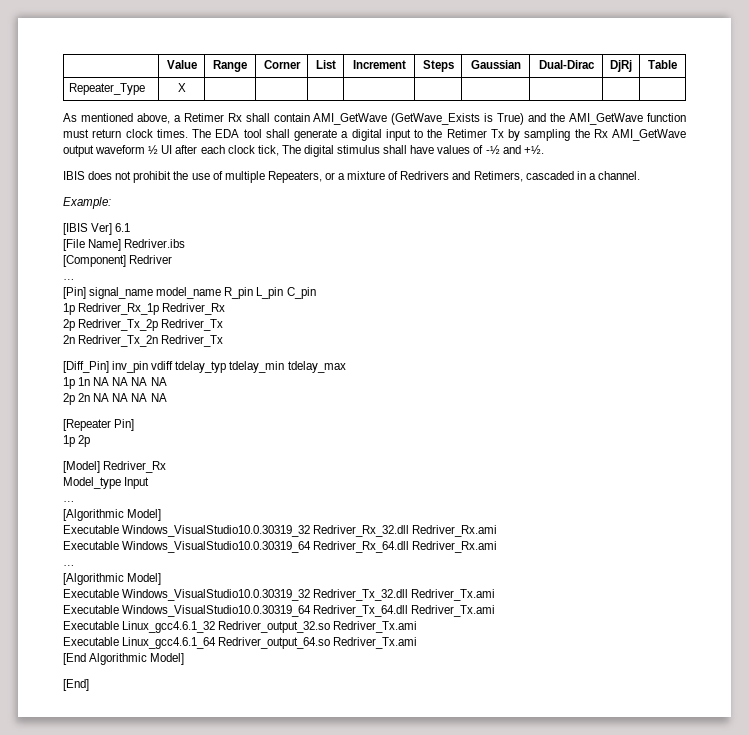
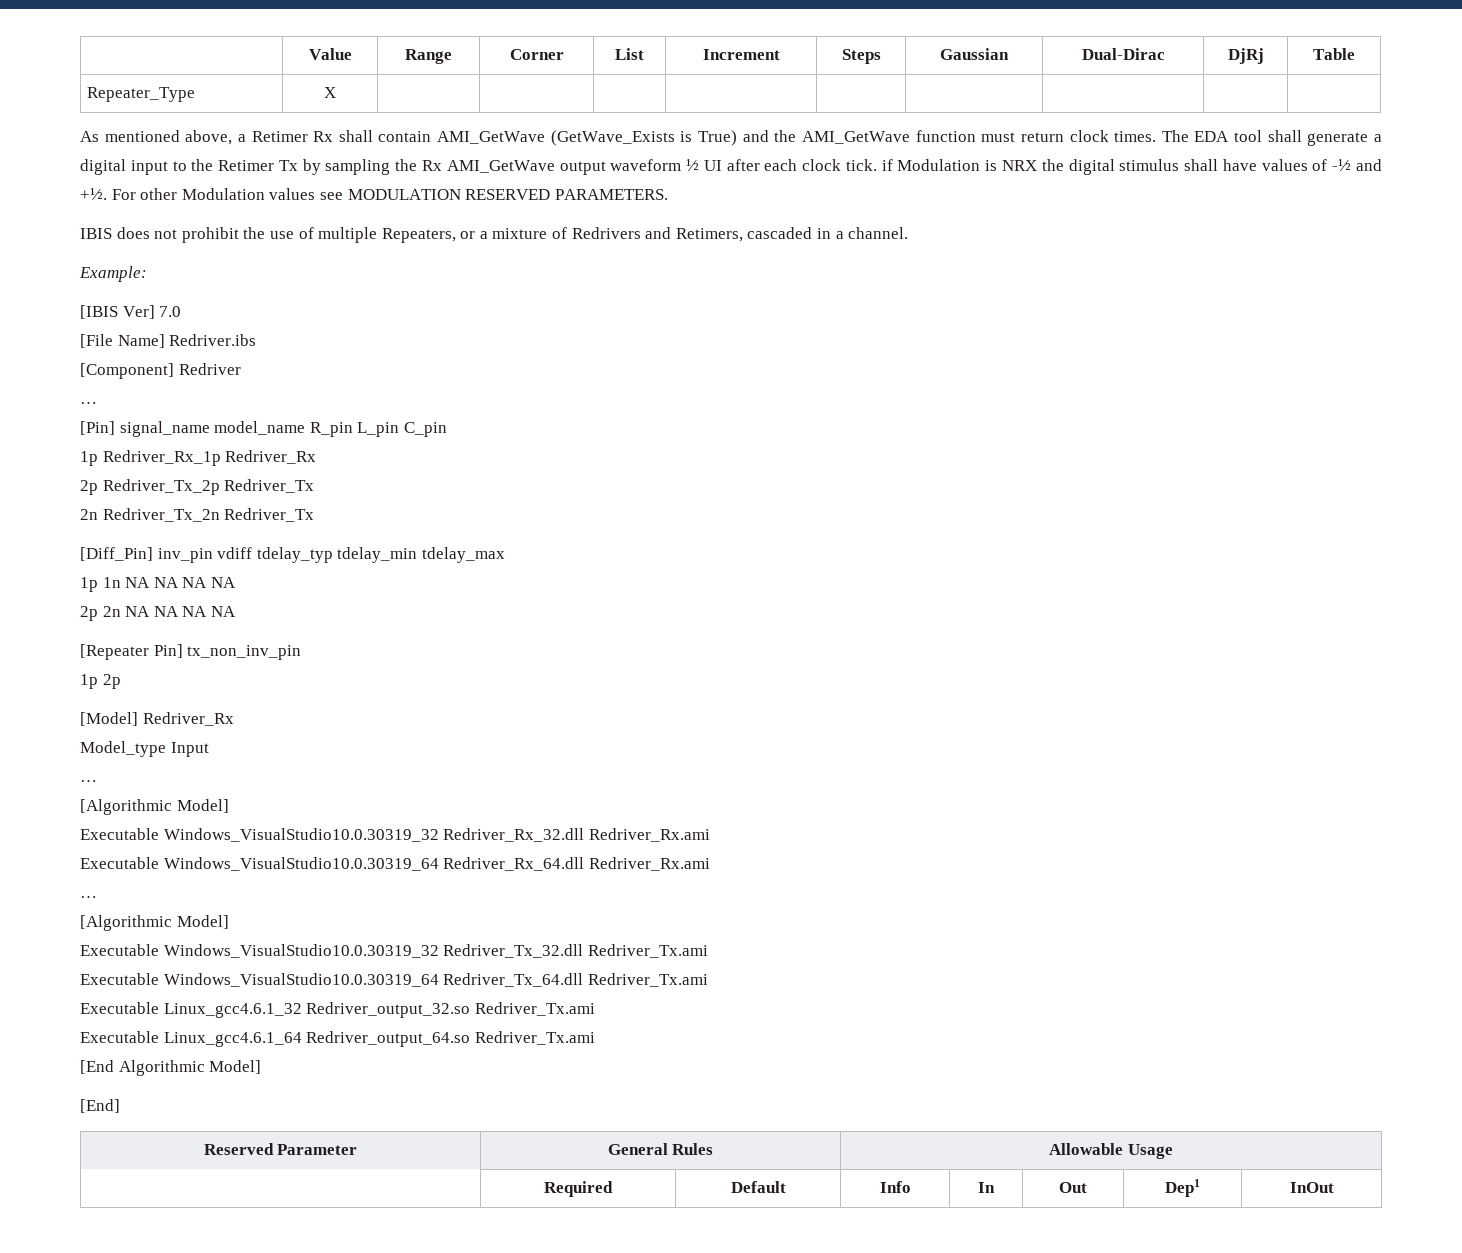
[257,145,301,156] tick, The -> [845,159,1064,171] tick. if Modulation is NRX the
(544, 149) none -> [111,188,668,200] For other Modulation values see MODULATION RESERVED PARAMETERS.
[115,223,131,232] 6.1 -> [159,306,182,317] 7.0
(135, 425) none -> [187,645,302,660] tx_non_inv_pin
(89, 685) none -> [203,1143,358,1155] [607,1143,714,1155] [1049,1143,1173,1159] [544,1181,613,1197] [730,1181,786,1193] [879,1181,911,1193] [978,1182,995,1193] [1059,1182,1087,1193] [1165,1179,1200,1197] [1289,1182,1334,1193] // Reserved Parameter | General Rules | Allowable Usage // | Required | Default | Info | In | Out | Dep1 | InOut

